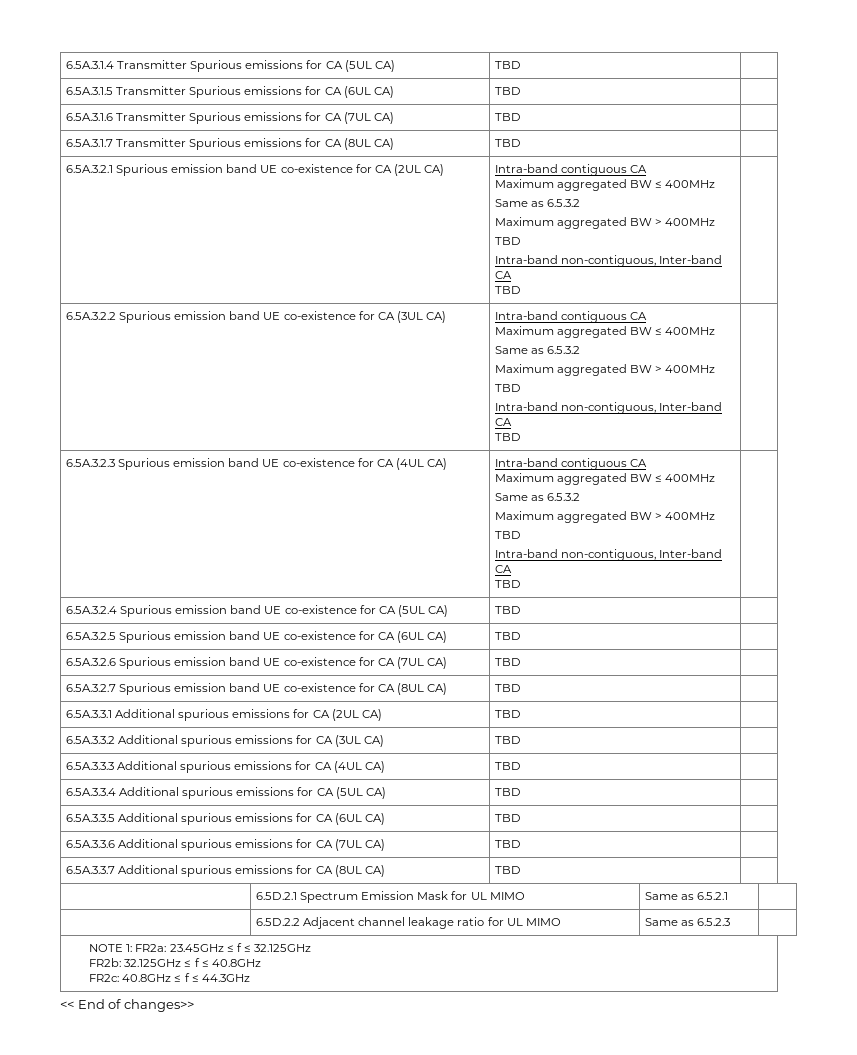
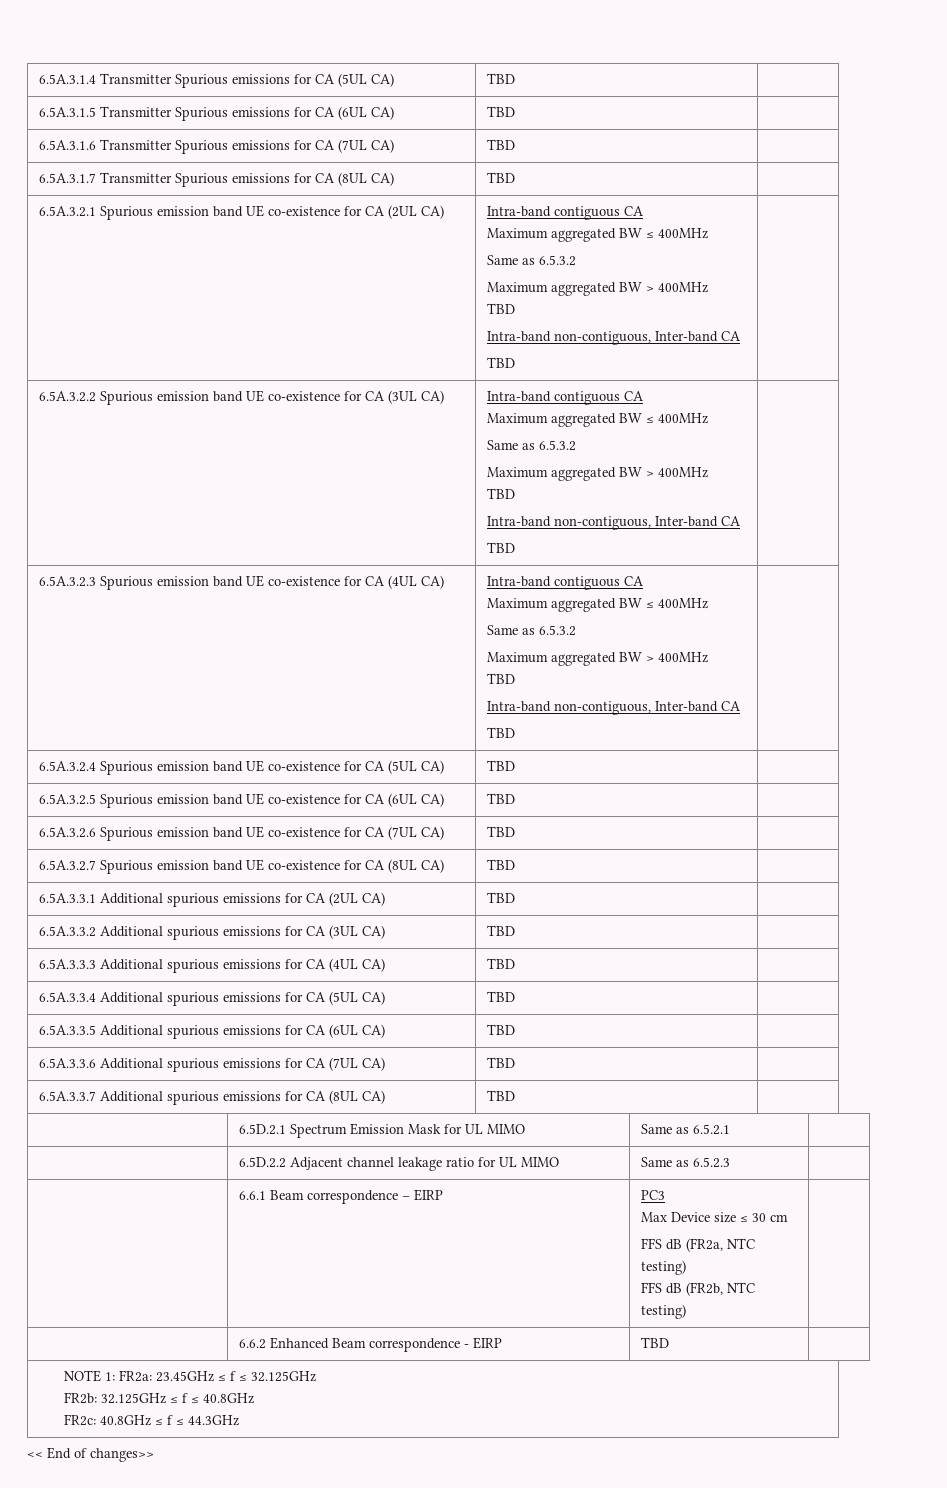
(731, 922) none -> [238,1189,443,1204] [640,1190,665,1200] [640,1212,788,1223] [640,1238,755,1252] [640,1260,686,1275] [640,1282,755,1296] [640,1304,686,1319] [238,1337,502,1352] [640,1337,669,1348] // | 6.6.1 Beam correspondence – EIRP | PC3 // Max Device size ≤ 30 cm // FFS dB (FR2a, NTC testing) // FFS dB (FR2b, NTC testing) | // | 6.6.2 Enhanced Beam correspondence - EIRP | TBD |

